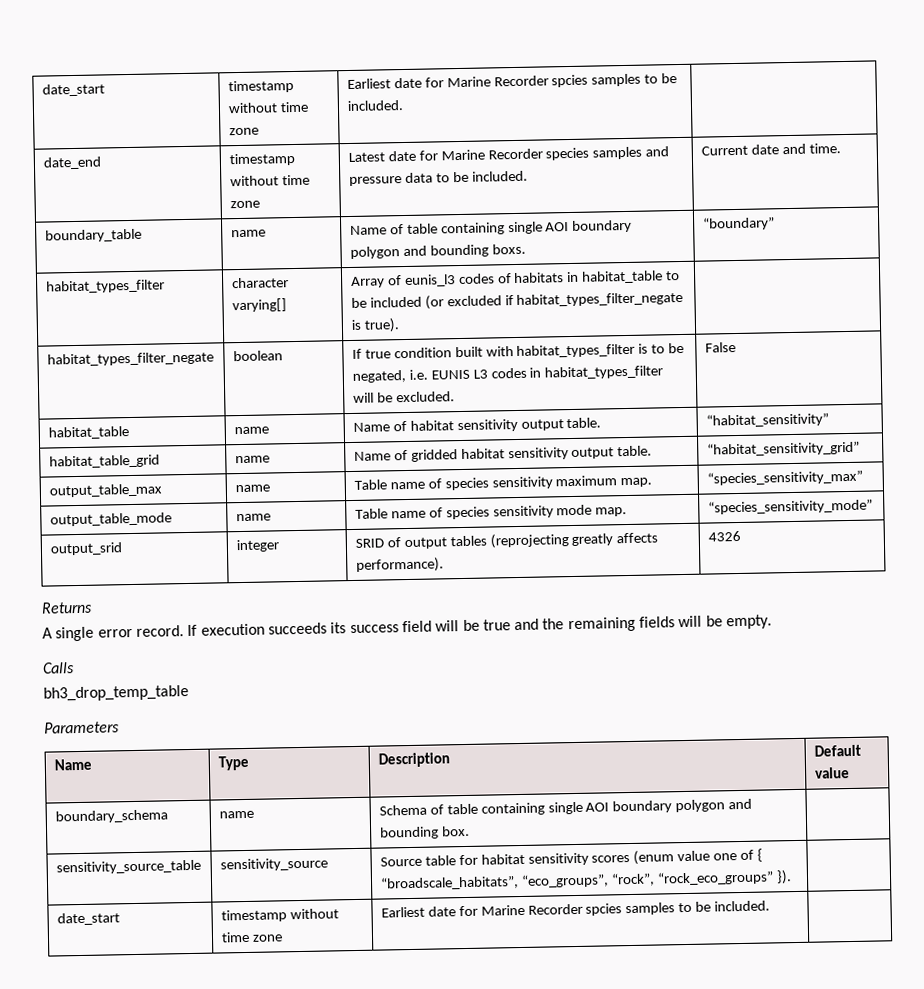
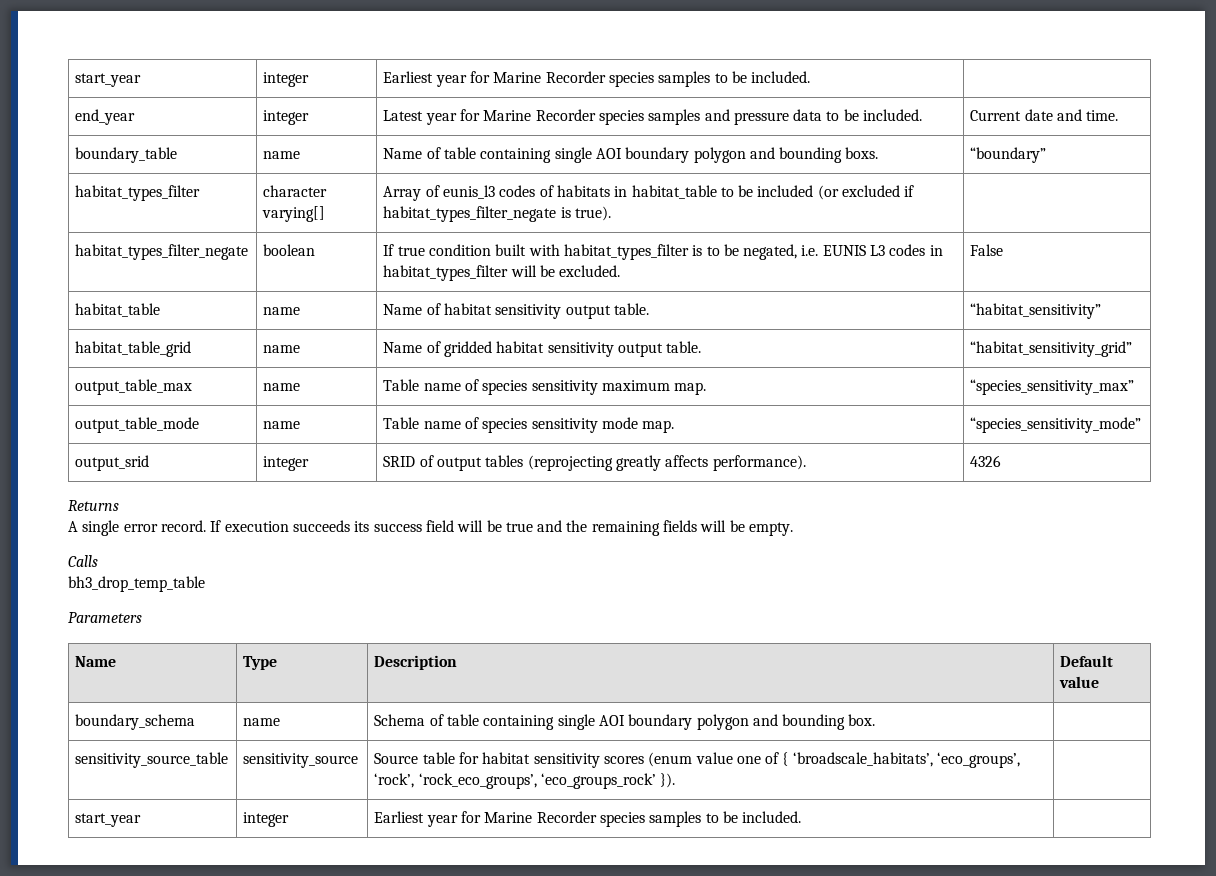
[41,83,105,97] [227,79,294,94] [227,101,309,114] [228,127,259,136] [346,74,589,90] date_start | timestamp without time zone | Earliest date for Marine Recorder spcies -> [75,73,142,87] [263,72,310,87] [383,71,654,87] start_year | integer | Earliest year for Marine Recorder species
[42,156,102,170] [228,152,295,167] [229,174,310,187] [229,200,260,209] date_end | timestamp without time zone -> [75,109,136,125] [263,110,310,125] end_year | integer
[387,150,416,162] date -> [425,113,457,125] year
[379,870,792,891] [56,912,120,926] [220,908,339,923] [220,931,283,943] [380,903,623,918] “broadscale_habitats”, “eco_groups”, “rock”, “rock_eco_groups” }). | // date_start | timestamp without time zone | Earliest date for Marine Recorder spcies -> [792,752,1021,768] [374,773,676,789] [75,813,142,827] [243,812,290,827] [374,811,645,827] ‘broadscale_habitats’, ‘eco_groups’, ‘rock’, ‘rock_eco_groups’, ‘eco_groups_rock’ }). | // start_year | integer | Earliest year for Marine Recorder species

